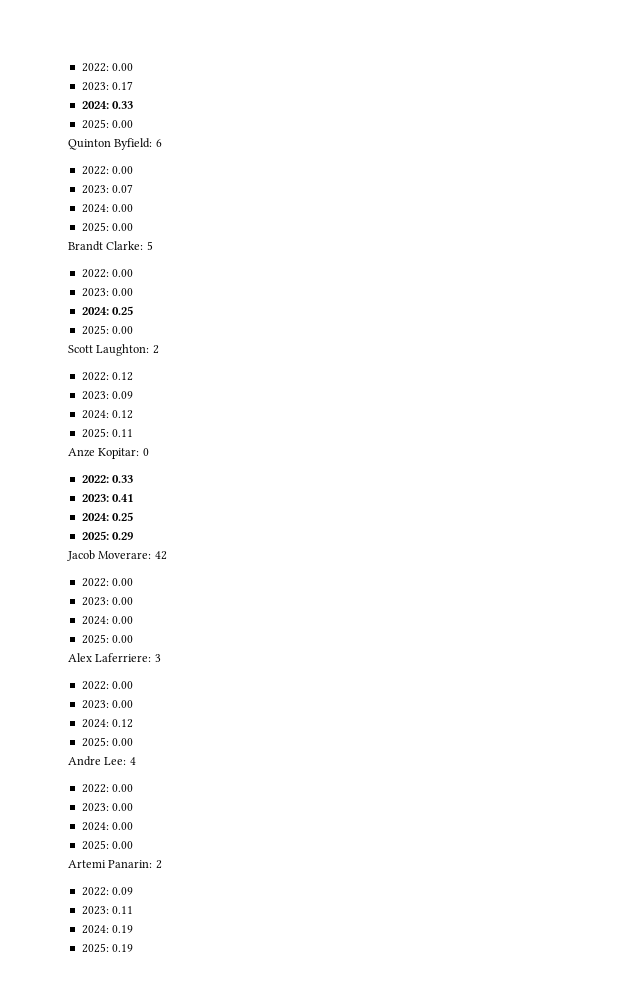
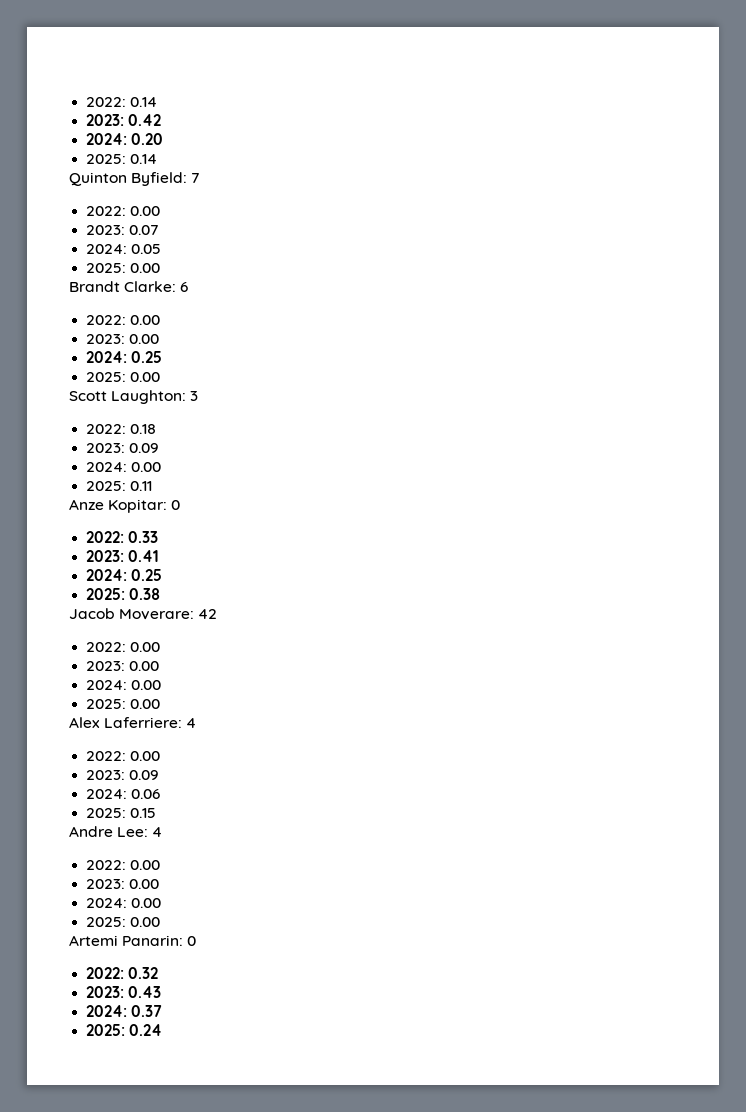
[81,63,134,72] [81,81,134,91] [81,101,134,109] [81,119,134,129] 2022: 0.00 // 2023: 0.17 // 2024: 0.33 // 2025: 0.00 -> [86,97,158,107] [86,114,162,126] [86,133,164,145] [86,154,158,164] 2022: 0.14 // 2023: 0.42 // 2024: 0.20 // 2025: 0.14
[155,139,162,147] 6 -> [191,173,201,183] 7
[112,204,134,212] 0.00 -> [131,244,162,254] 0.05
[146,241,153,250] 5 -> [180,282,189,292] 6
[152,345,159,354] [81,372,134,381] [81,391,134,400] [81,410,134,419] 2 // 2022: 0.12 // 2023: 0.09 // 2024: 0.12 -> [190,391,199,401] [86,424,157,434] [86,443,160,453] [86,462,162,472] 3 // 2022: 0.18 // 2023: 0.09 // 2024: 0.00
[112,532,134,540] 0.29 -> [129,588,161,600] 0.38
[154,654,161,662] [81,681,134,690] [81,700,134,709] [81,719,134,728] [81,737,134,747] 3 // 2022: 0.00 // 2023: 0.00 // 2024: 0.12 // 2025: 0.00 -> [186,718,197,728] [86,751,161,761] [86,770,160,780] [86,789,161,799] [86,808,157,818] 4 // 2022: 0.00 // 2023: 0.09 // 2024: 0.06 // 2025: 0.15
[155,860,162,869] [81,887,134,896] [81,906,134,915] [81,925,134,934] [81,943,134,953] 2 // 2022: 0.09 // 2023: 0.11 // 2024: 0.19 // 2025: 0.19 -> [187,936,197,946] [86,967,159,979] [86,986,162,998] [86,1005,163,1017] [86,1024,163,1036] 0 // 2022: 0.32 // 2023: 0.43 // 2024: 0.37 // 2025: 0.24

